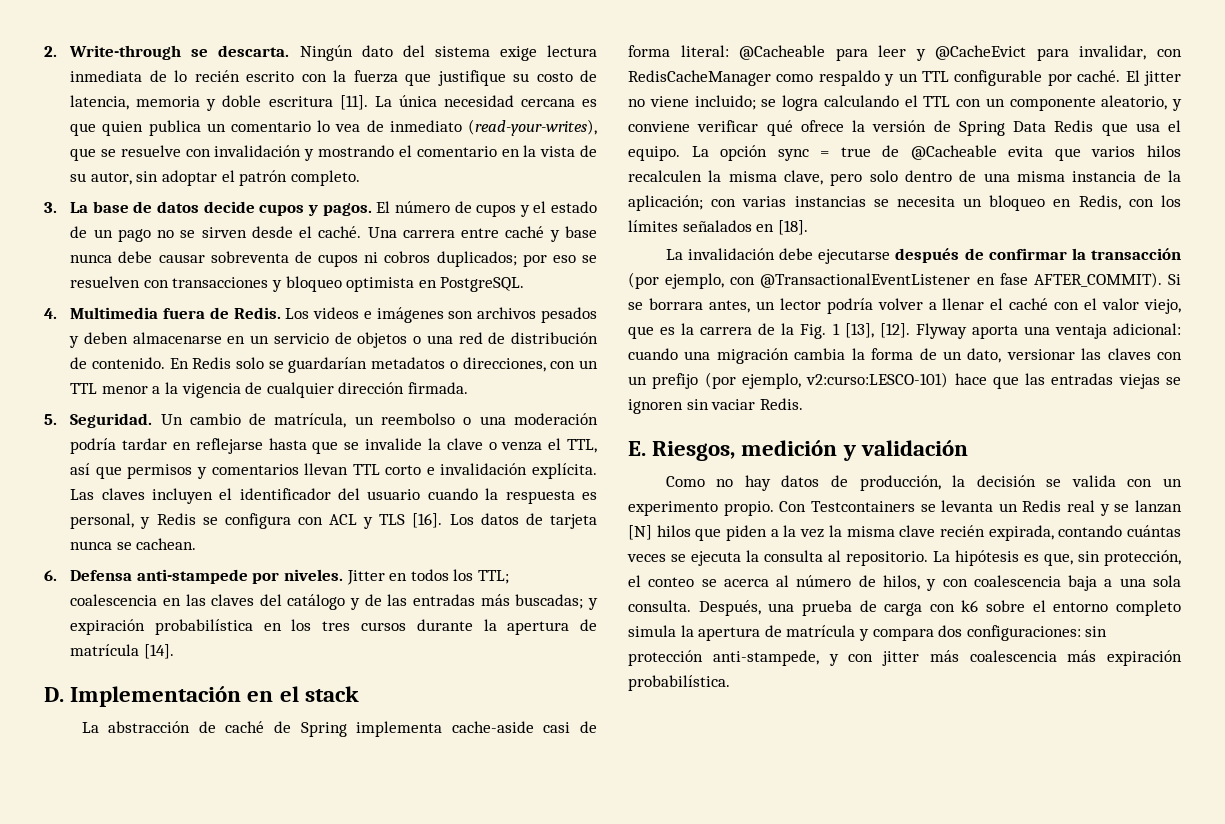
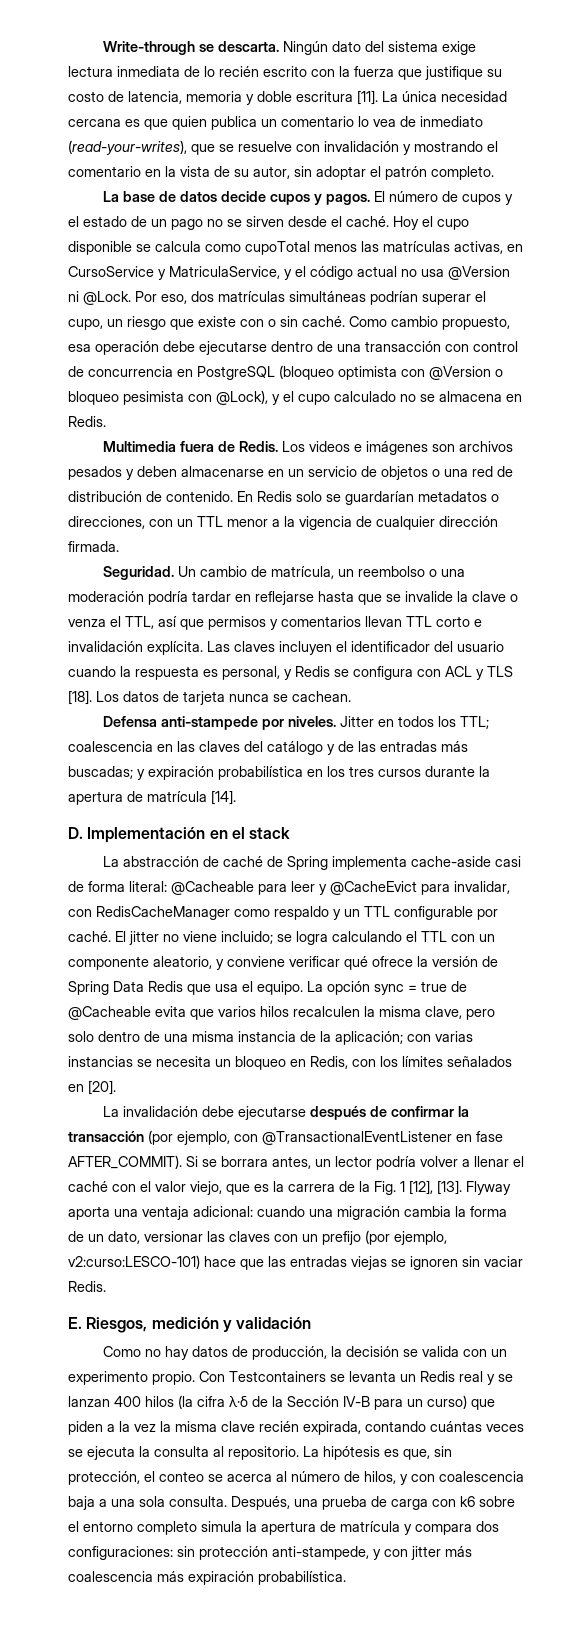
[44,46,57,57] 2. -> (102, 48) none
[44,202,57,213] 3. -> (494, 173) none
[367,226,597,242] [70,251,597,267] [70,276,525,292] [44,308,57,319] Una carrera entre caché y base nunca debe causar sobreventa de cupos ni cobros duplicados; por eso se resuelven con transacciones y bloqueo optimista en PostgreSQL. // 4. -> [393,216,469,230] [68,241,523,255] [68,266,510,280] [68,291,486,305] [68,316,510,330] [68,341,518,355] [68,365,503,380] [68,390,522,405] [68,416,106,427] Hoy el cupo disponible se calcula como cupoTotal menos las matrículas activas, en CursoService y MatriculaService, y el código actual no usa @Version ni @Lock. Por eso, dos matrículas simultáneas podrían superar el cupo, un riesgo que existe con o sin caché. Como cambio propuesto, esa operación debe ejecutarse dentro de una transacción con control de concurrencia en PostgreSQL (bloqueo optimista con @Version o bloqueo pesimista con @Lock), y el cupo calculado no se almacena en Redis. //
[44,414,57,425] 5. -> (119, 546) none
[412,513,443,528] [16]. -> [68,690,92,705] [18].
[44,570,57,581] 6. -> (351, 696) none
[777,220,808,235] [18]. -> [88,1080,116,1095] [20].
[844,323,910,338] [13], [12]. -> [409,1180,462,1195] [12], [13].
[628,525,691,540] [N] hilos -> [114,1395,467,1410] 400 hilos (la cifra λ·δ de la Sección IV-B para un curso)

